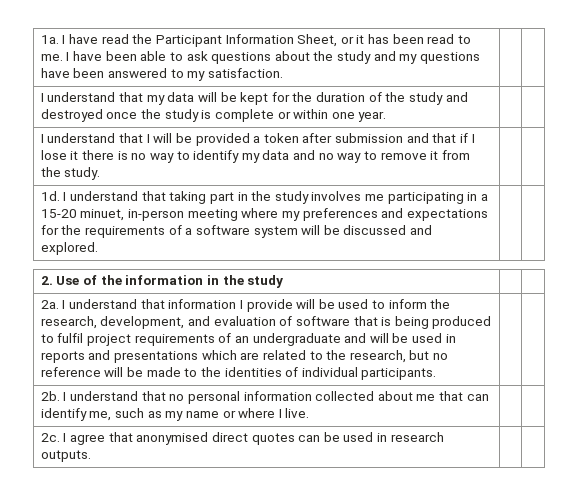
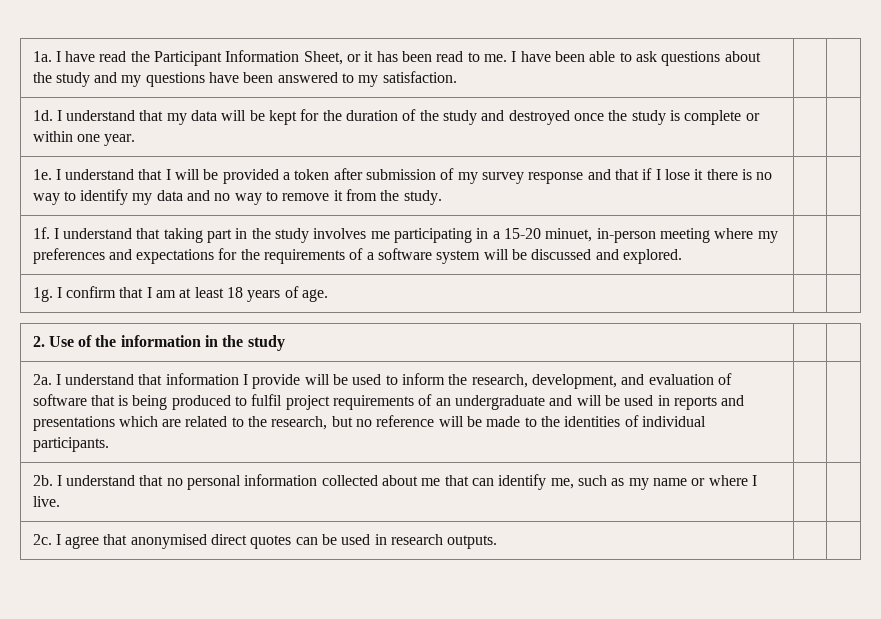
(283, 73) none -> [32,110,53,121] 1d.
(387, 116) none -> [32,169,52,180] 1e.
(404, 138) none -> [440,168,584,184] of my survey response
[40,191,60,201] 1d. -> [32,227,50,239] 1f.
(98, 248) none -> [32,286,329,302] // 1g. I confirm that I am at least 18 years of age. | |

